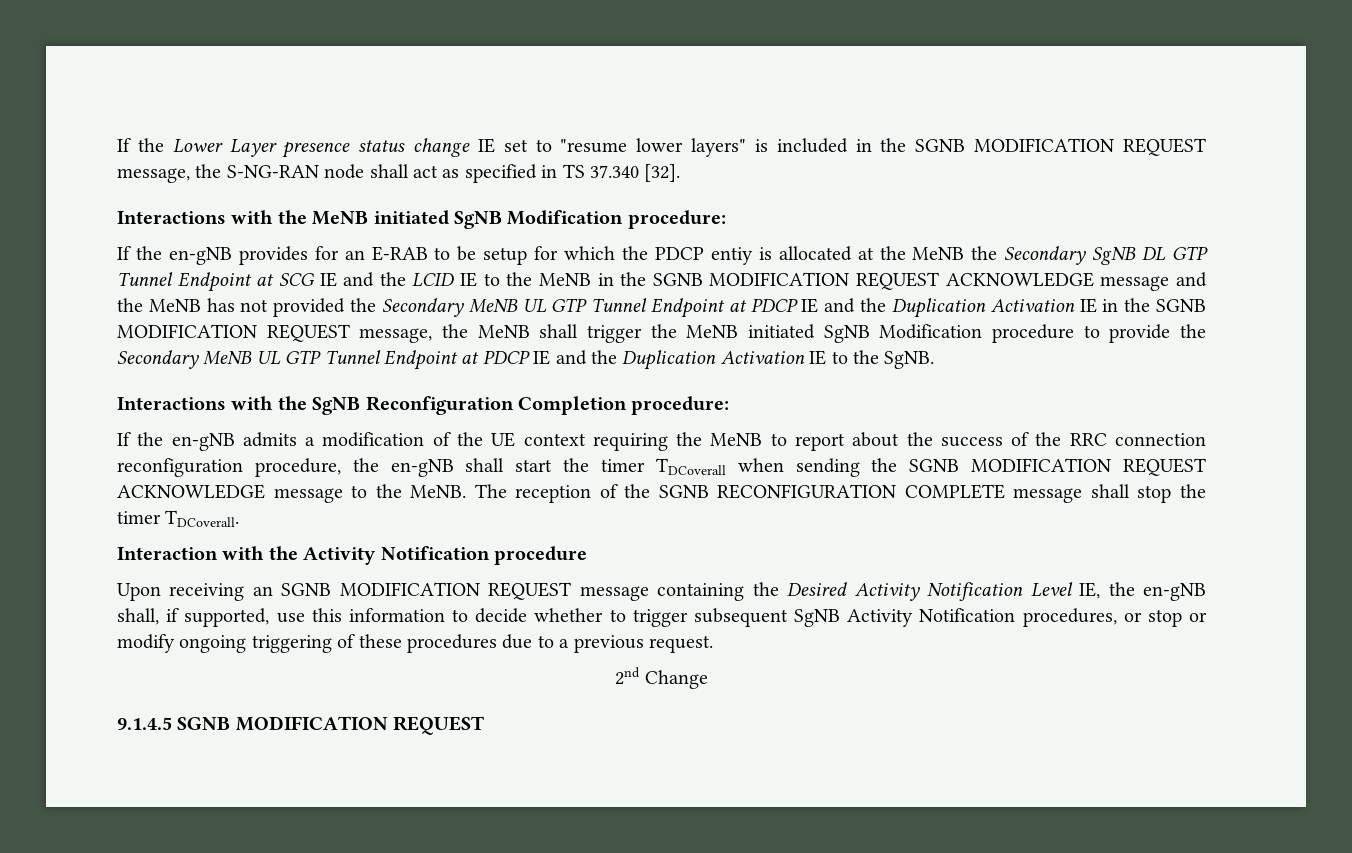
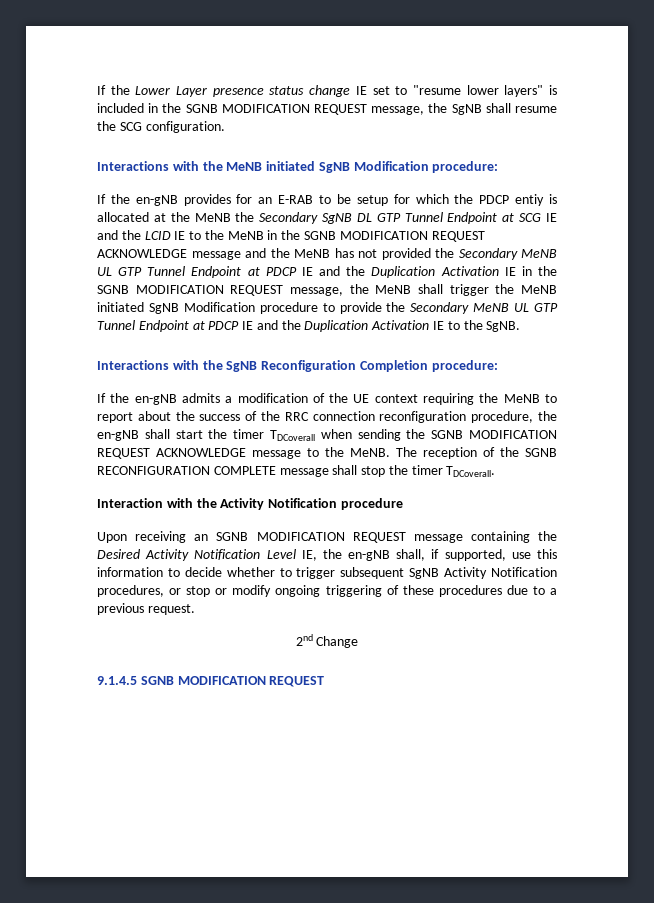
[226,164,681,183] S-NG-RAN node shall act as specified in TS 37.340 [32]. -> [451,103,557,115] [97,121,225,133] SgNB shall resume the SCG configuration.

